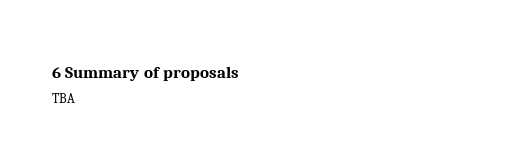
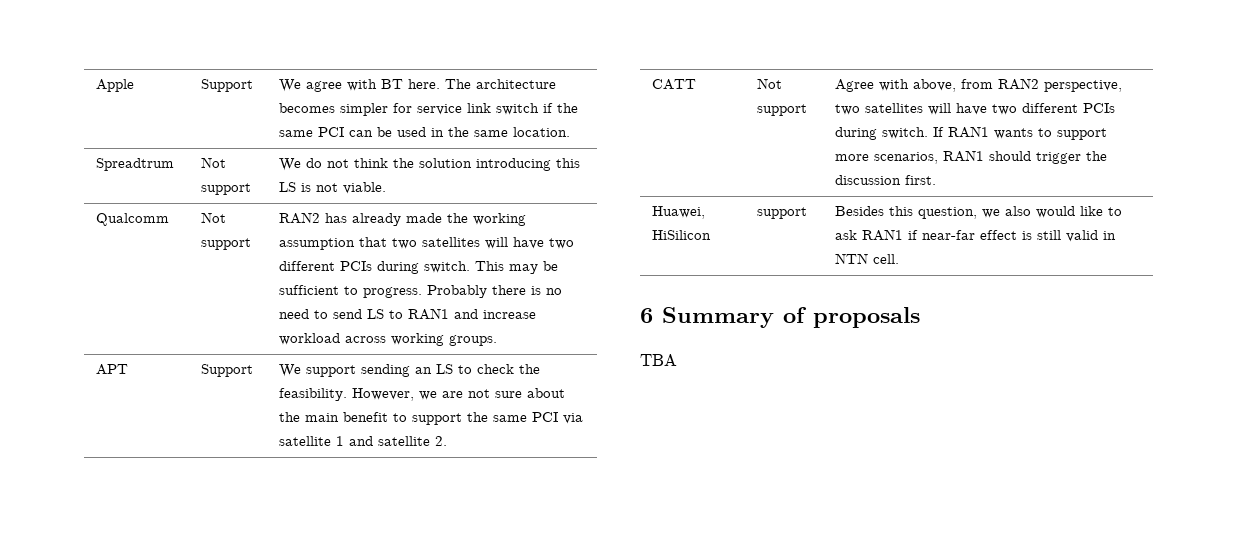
(52, 72) none -> [95,79,134,92] [200,79,253,92] [278,79,556,92] [278,103,578,116] [278,127,570,137] [95,158,174,171] [200,157,226,168] [200,183,251,195] [278,158,580,171] [278,182,386,194] [95,213,169,226] [200,212,226,223] [200,238,251,250] [278,212,526,226] [278,237,574,250] [278,261,558,274] [278,285,562,298] [278,308,536,320] [278,333,497,346] [95,364,128,375] [200,364,253,377] [278,364,540,377] [278,388,565,401] [278,412,583,425] [278,436,447,446] [651,79,696,90] [756,78,782,89] [756,104,807,116] [834,78,1122,92] [834,103,1115,115] [834,126,1107,140] [834,150,1107,164] [834,175,936,185] [651,206,705,219] [651,230,711,240] [756,207,807,219] [834,206,1122,219] [834,229,1116,242] [834,253,899,264] Apple | Support | We agree with BT here. The architecture becomes simpler for service link switch if the same PCI can be used in the same location. // Spreadtrum | Not support | We do not think the solution introducing this LS is not viable. // Qualcomm | Not support | RAN2 has already made the working assumption that two satellites will have two different PCIs during switch. This may be sufficient to progress. Probably there is no need to send LS to RAN1 and increase workload across working groups. // APT | Support | We support sending an LS to check the feasibility. However, we are not sure about the main benefit to support the same PCI via satellite 1 and satellite 2. // CATT | Not support | Agree with above, from RAN2 perspective, two satellites will have two different PCIs during switch. If RAN1 wants to support more scenarios, RAN1 should trigger the discussion first. // Huawei, HiSilicon | support | Besides this question, we also would like to ask RAN1 if near-far effect is still valid in NTN cell. //

